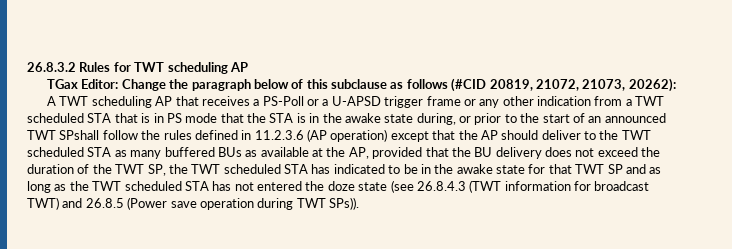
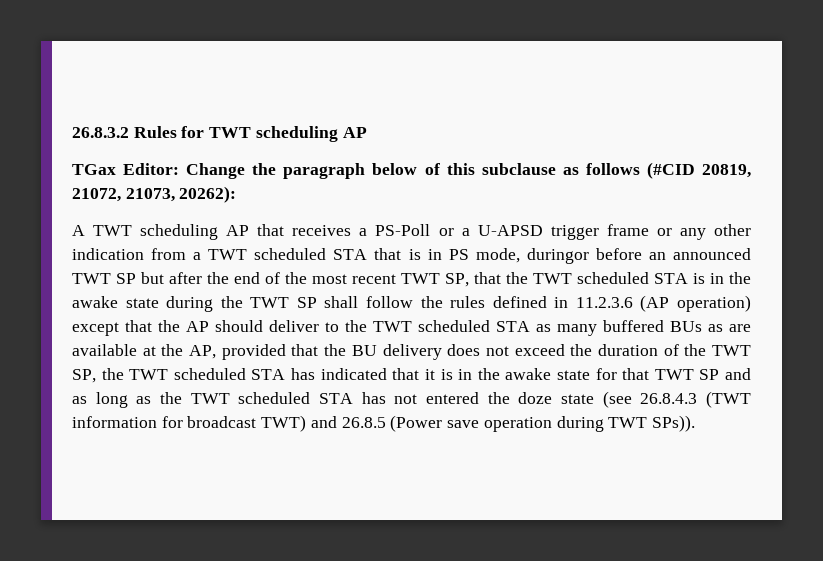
[185,113,266,123] mode that the -> [475,248,751,264] [72,272,649,287] mode, duringor before an announced TWT SP but after the end of the most recent TWT SP, that the TWT scheduled
[416,113,666,125] [27,130,100,140] during, or prior to the start of an announced TWT SPshall -> [166,296,359,312] during the TWT SP shall
(258, 153) none -> [729,324,751,332] are
[388,164,418,174] to be -> [392,368,453,380] that it is

